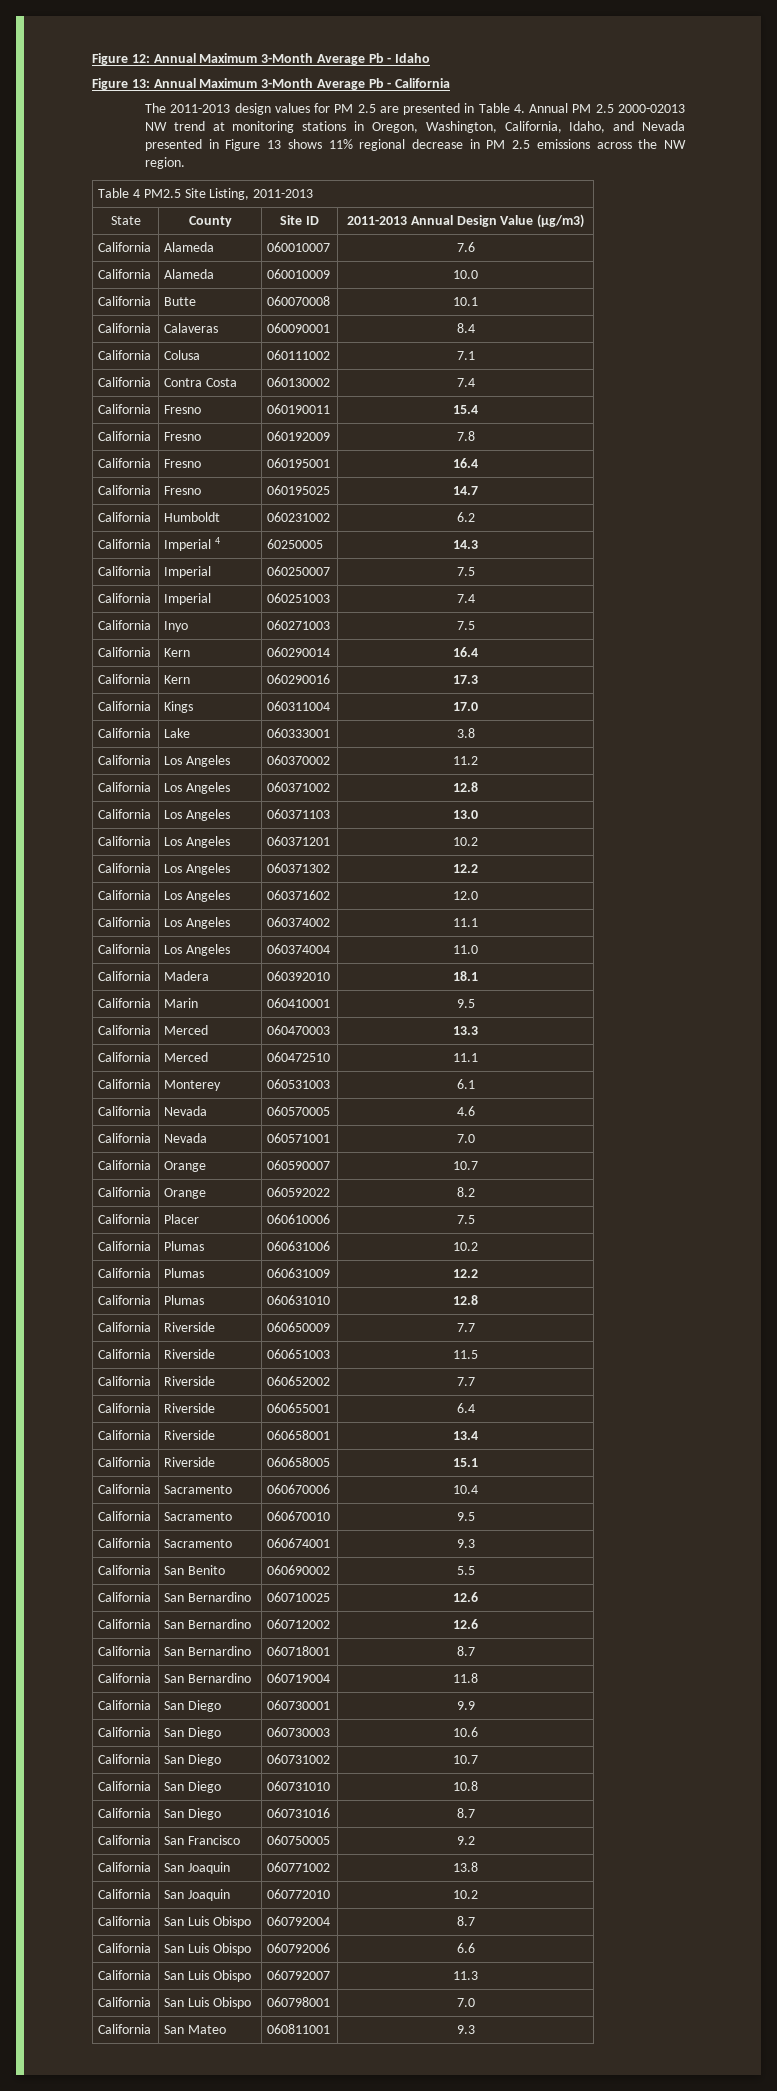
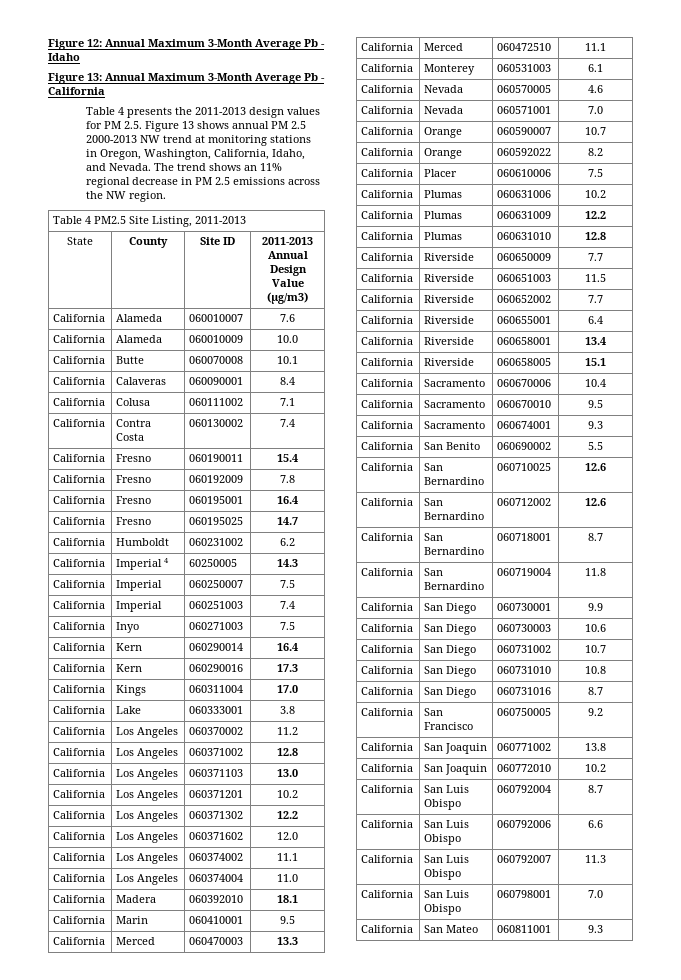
[144,103,166,113] The -> [86,107,193,118] Table 4 presents the
[357,103,686,115] 2.5 are presented in Table 4. Annual PM 2.5 2000-02013 -> [124,121,307,132] [86,135,138,143] 2.5. Figure 13 shows annual PM 2.5 2000-2013
[642,121,685,131] [144,139,322,151] Nevada presented in Figure 13 shows -> [109,163,258,171] Nevada. The trend shows an

